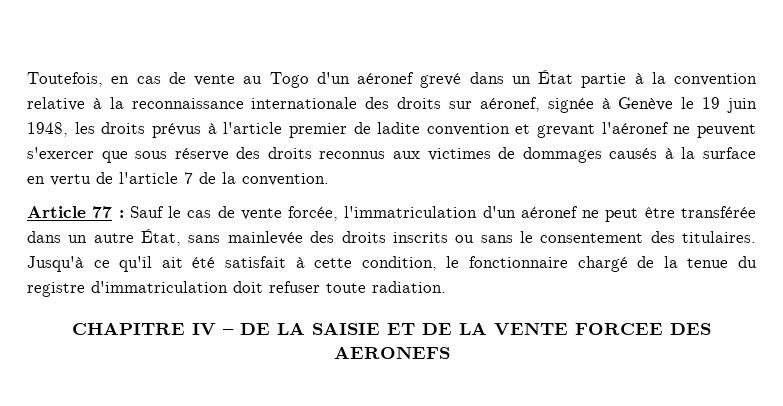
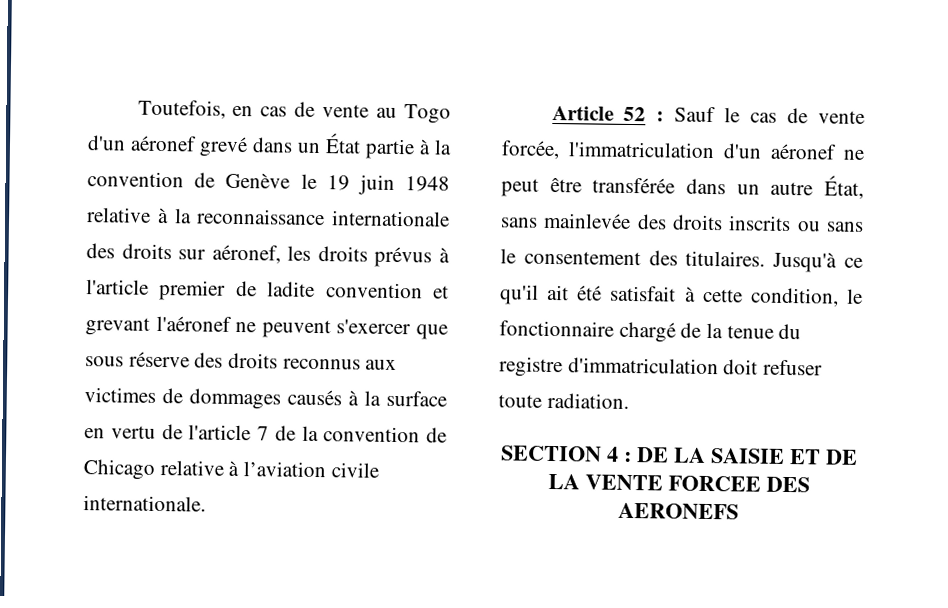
(757, 79) none -> [194,172,450,195] de Genève le 19 juin 1948
[547,97,758,113] [27,122,68,137] signée à Genève le 19 juin 1948, -> (281, 254) none
[242,173,329,186] convention. -> [323,426,447,443] [83,459,379,480] [83,495,206,512] convention de Chicago relative à l’aviation civile internationale.
[92,206,113,218] 77 -> [623,106,647,122] 52
[72,322,234,335] CHAPITRE IV – -> [501,445,632,463] SECTION 4 :

